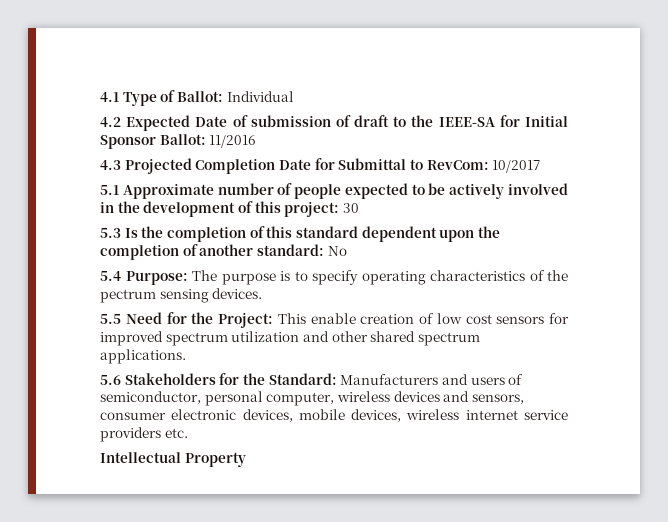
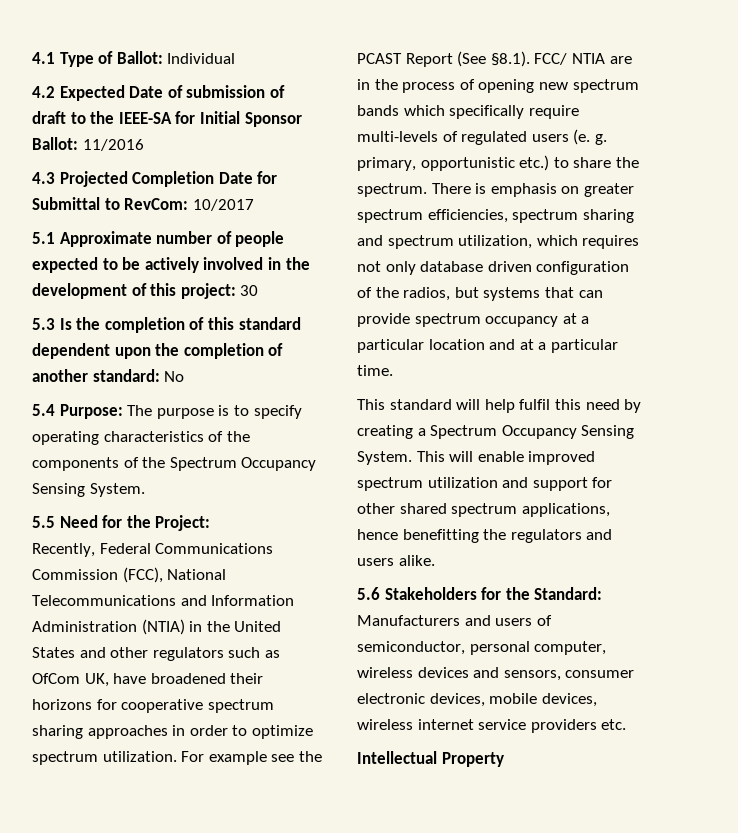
[100,288,263,303] pectrum sensing devices. -> [32,457,317,471] [32,483,145,497] components of the Spectrum Occupancy Sensing System.
[277,313,569,324] This enable creation of low cost sensors for -> [32,543,274,557] [32,567,227,583] [32,595,295,606] [32,619,282,635] [32,647,280,661] [32,673,264,687] [32,699,274,713] [32,725,313,739] [32,751,322,765] [357,51,632,67] [357,79,639,93] [357,105,579,119] [357,129,607,145] [357,155,639,171] [357,183,634,197] [357,209,634,223] [357,235,640,249] [357,261,630,275] [357,287,603,301] [357,313,590,327] [357,339,618,353] [357,365,393,376] [357,399,642,413] [357,425,635,439] [357,451,524,465] // Recently, Federal Communications Commission (FCC), National Telecommunications and Information Administration (NTIA) in the United States and other regulators such as OfCom UK, have broadened their horizons for cooperative spectrum sharing approaches in order to optimize spectrum utilization. For example see the PCAST Report (See §8.1). FCC/ NTIA are in the process of opening new spectrum bands which specifically require multi-levels of regulated users (e. g. primary, opportunistic etc.) to share the spectrum. There is emphasis on greater spectrum efficiencies, spectrum sharing and spectrum utilization, which requires not only database driven configuration of the radios, but systems that can provide spectrum occupancy at a particular location and at a particular time. // This standard will help fulfil this need by creating a Spectrum Occupancy Sensing System. This will enable
(329, 336) none -> [532,477,613,491] support for
[100,349,186,364] applications. -> [521,503,610,517] [357,529,613,543] [357,555,435,566] applications, hence benefitting the regulators and users alike.

